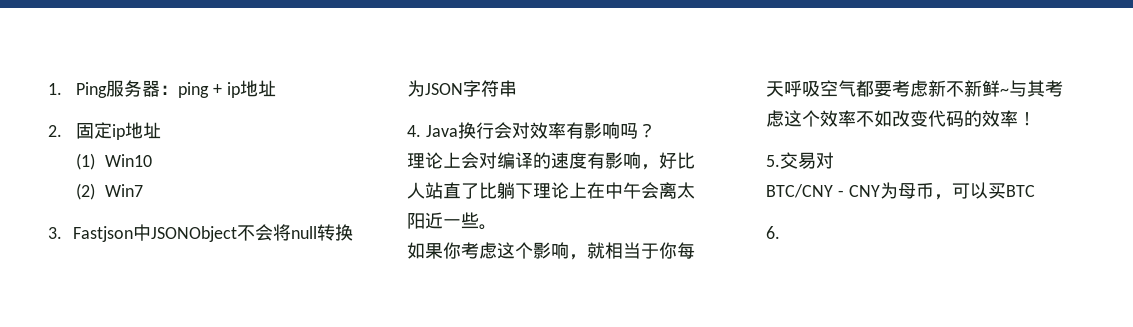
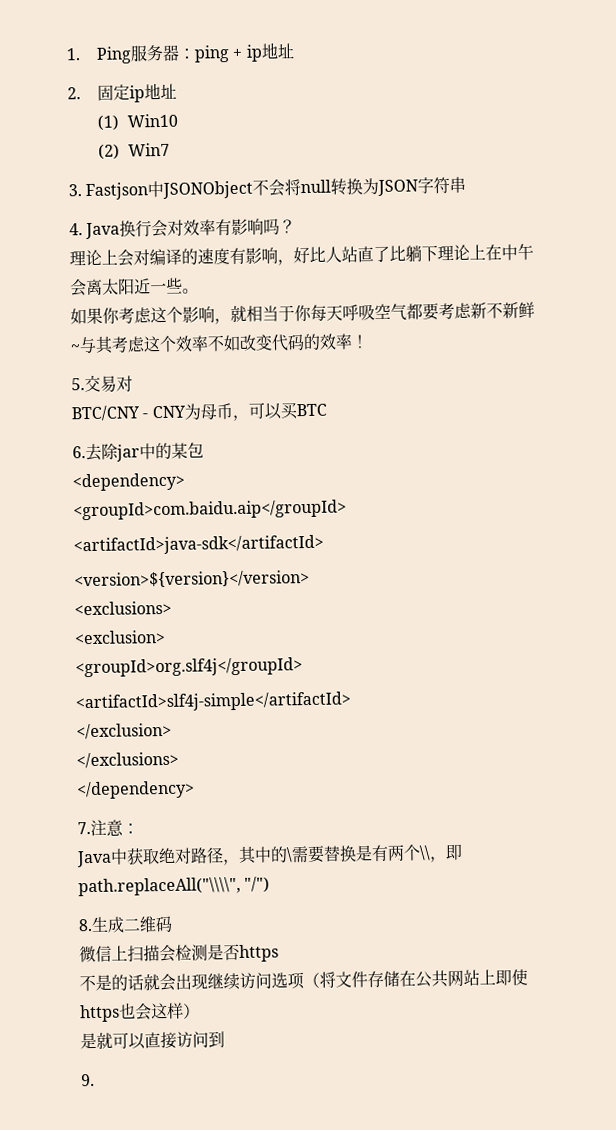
(780, 232) none -> [85,442,204,462] [72,472,185,492] [73,499,347,521] [73,534,324,556] [74,569,310,589] [74,600,172,616] [74,629,166,645] [75,657,303,678] [75,691,351,713] [76,722,172,740] [76,751,179,769] [76,780,195,800] [77,819,139,837] [76,843,463,868] [78,876,271,897] [78,915,173,933] [79,943,279,963] [79,969,528,992] [80,1002,200,1023] [80,1031,225,1050] [80,1073,95,1087] 去除jar中的某包 // <dependency> // <groupId>com.baidu.aip</groupId> // <artifactId>java-sdk</artifactId> // <version>${version}</version> // <exclusions> // <exclusion> // <groupId>org.slf4j</groupId> // <artifactId>slf4j-simple</artifactId> // </exclusion> // </exclusions> // </dependency> // 7.注意： // Java中获取绝对路径，其中的\需要替换是有两个\\，即path.replaceAll("\\\\", "/") // 8.生成二维码 // 微信上扫描会检测是否https // 不是的话就会出现继续访问选项（将文件存储在公共网站上即使https也会这样） // 是就可以直接访问到 // 9.

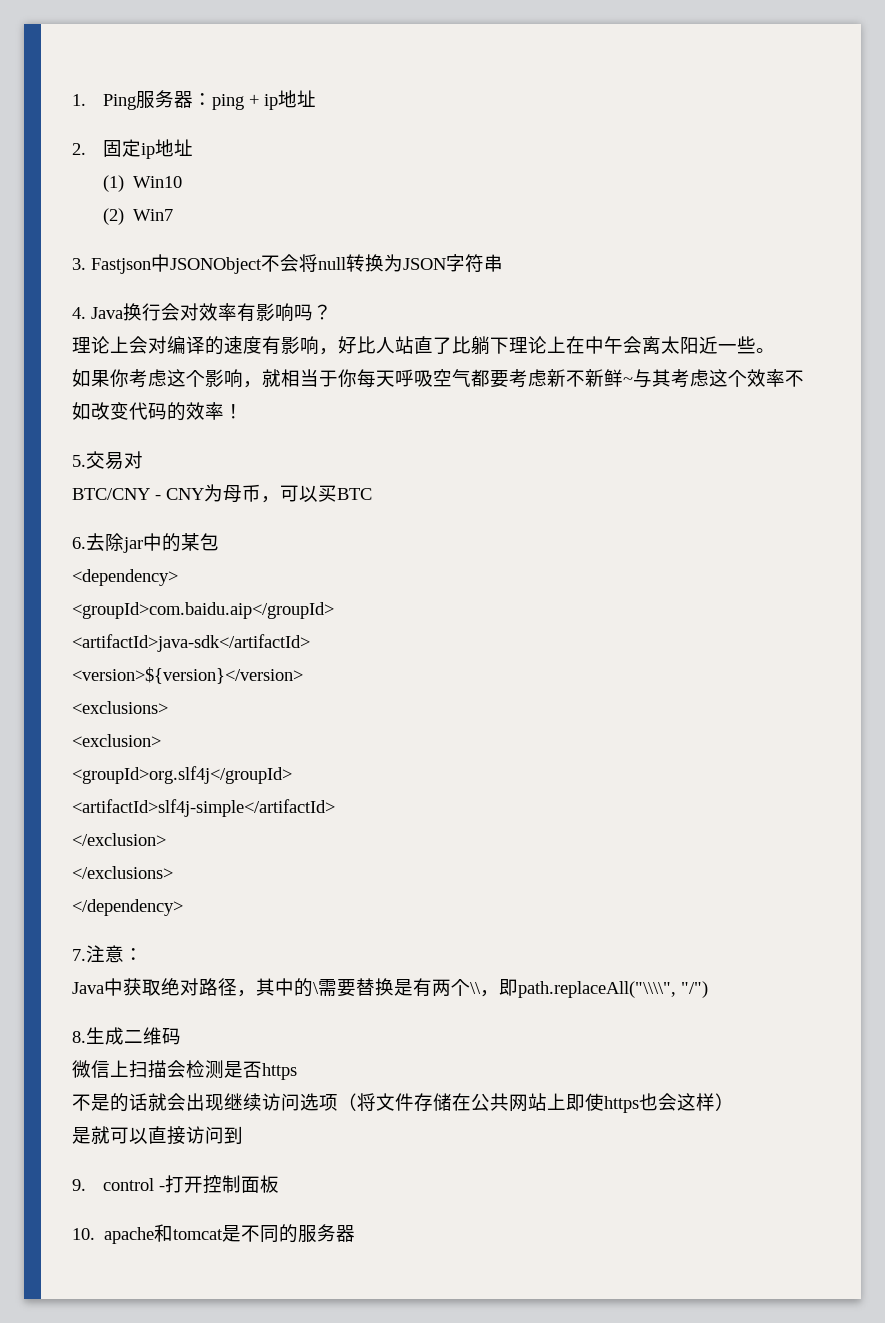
(95, 1080) none -> [102,1175,279,1194] [72,1224,356,1244] control -打开控制面板 // 10. apache和tomcat是不同的服务器

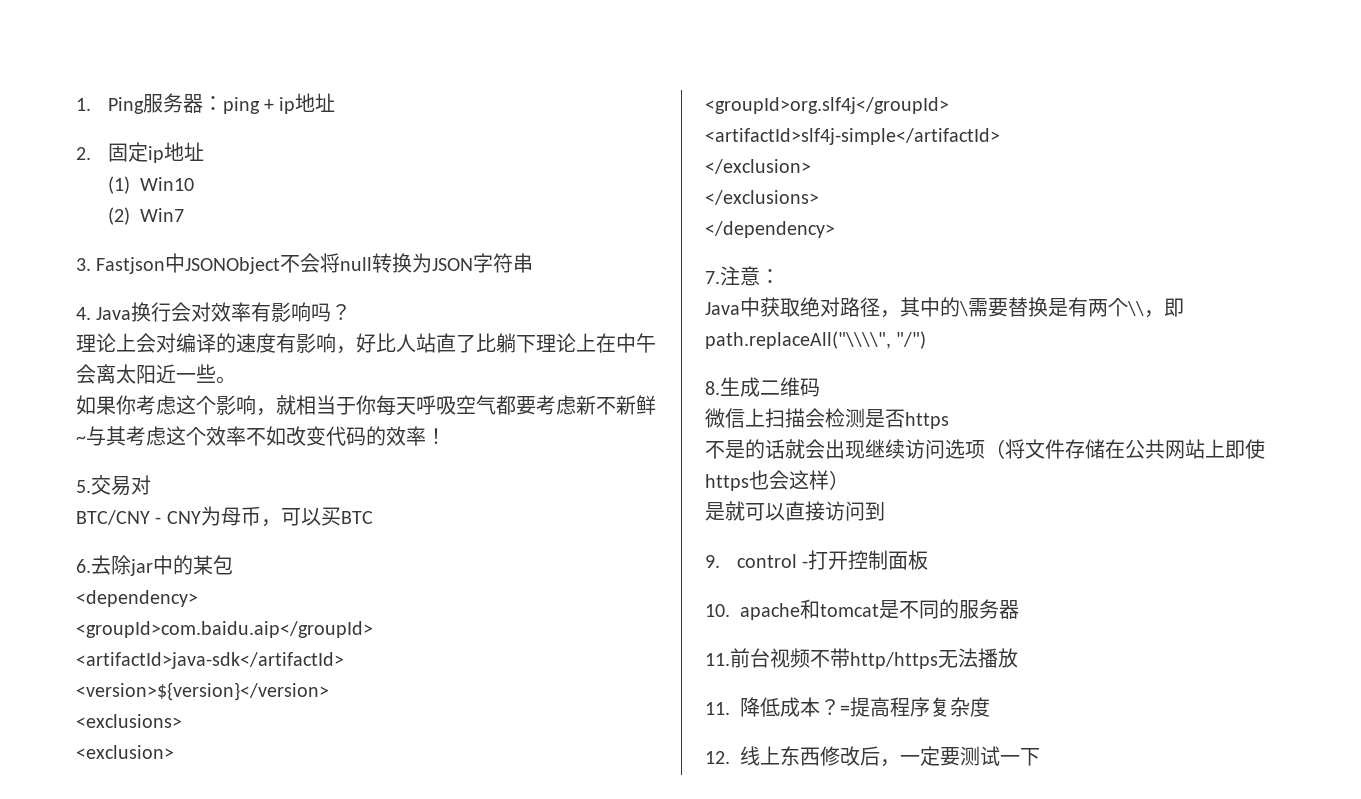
(356, 1233) none -> [705,648,1018,669] [705,697,990,717] [705,746,1040,767] // 11.前台视频不带http/https无法播放 // 11.降低成本？=提高程序复杂度 // 12.线上东西修改后，一定要测试一下

